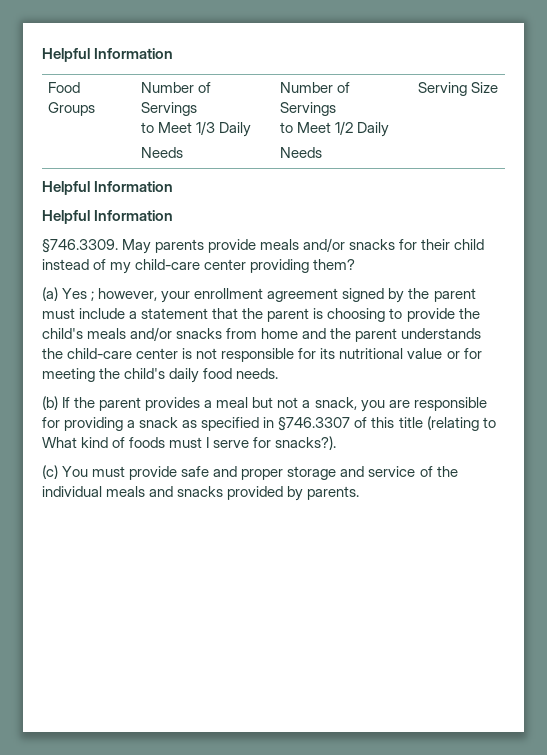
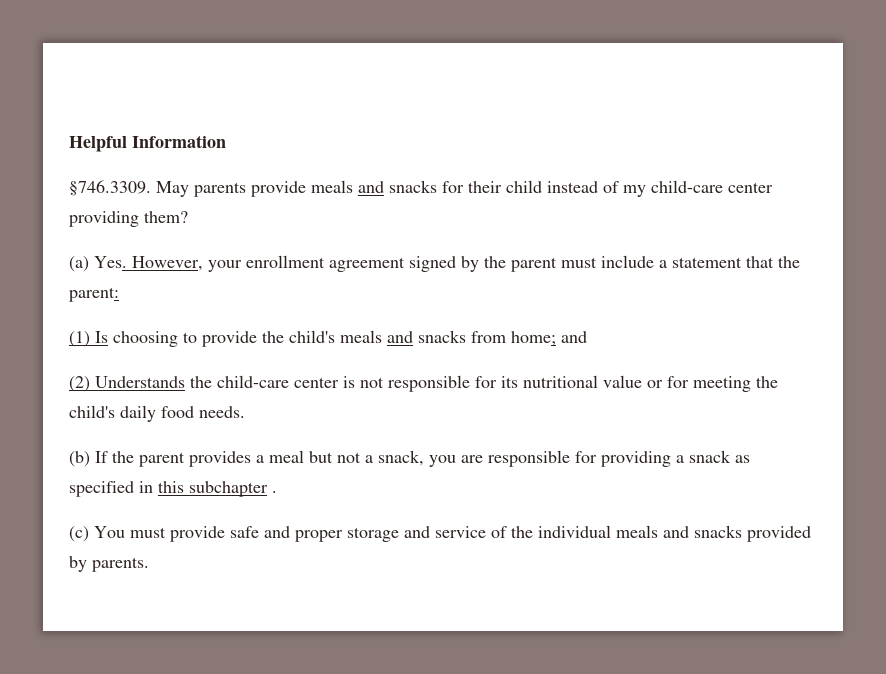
[42,48,174,62] [48,82,81,93] [48,102,96,116] [141,82,212,93] [141,102,198,116] [141,121,252,137] [141,147,184,158] [280,82,351,93] [280,102,337,116] [280,121,390,137] [280,147,323,158] [418,82,499,96] [42,181,174,195] [42,210,174,224] Helpful Information // Food Groups | Number of Servings // to Meet 1/3 Daily // Needs | Number of Servings // to Meet 1/2 Daily // Needs | Serving Size // Helpful Information // Helpful Information -> [69,135,226,152] Helpful Information
[303,238,346,252] and/or -> [358,181,384,193] and
[62,288,158,301] Yes ; however, -> [94,256,203,271] Yes. However,
[267,308,324,322] parent is -> [69,287,119,302] [69,331,108,347] parent: // (1) Is
[130,327,173,341] and/or -> [387,331,413,343] and
[261,328,482,342] home and the parent understands -> [511,331,587,346] [69,376,185,392] home; and // (2) Understands
[278,416,496,431] [42,436,337,450] §746.3307 of this title (relating to What kind of foods must I serve for snacks?). -> [158,481,277,497] this subchapter .

